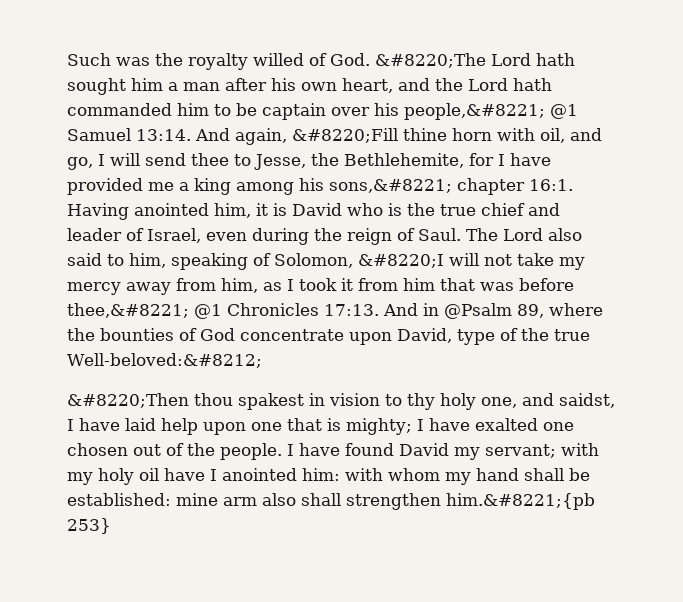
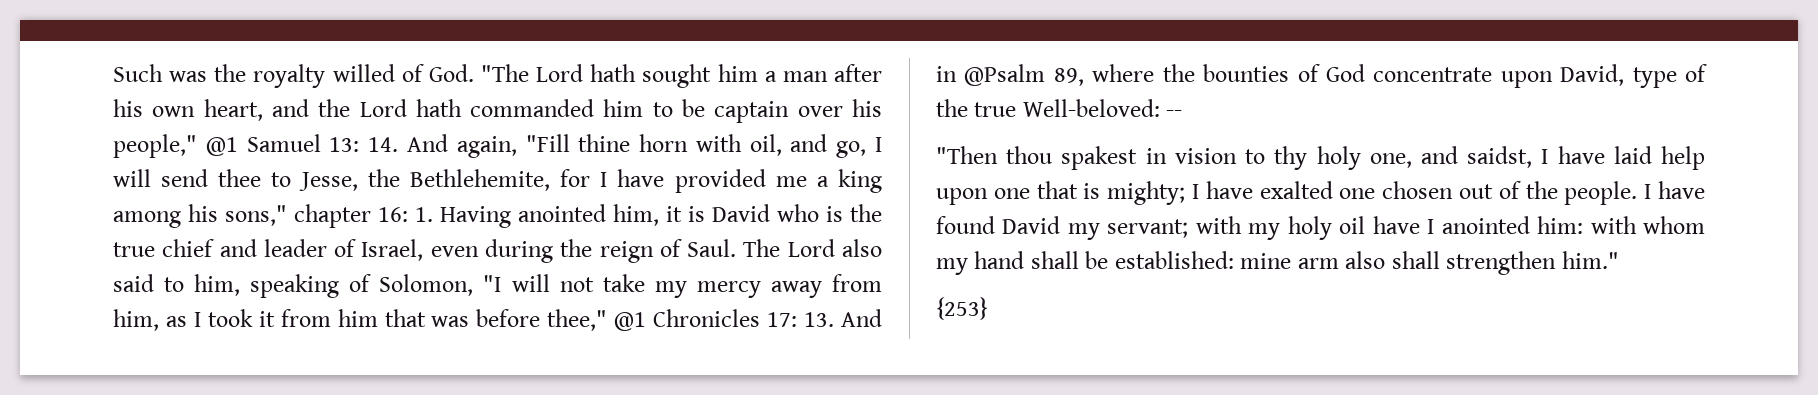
[375,53,486,68] &#8220;The -> [481,64,529,82] "The
[404,103,545,120] people,&#8221; -> [113,134,197,158] people,"
[136,129,191,141] 13:14. -> [329,137,399,152] 13: 14.
[292,128,398,143] &#8220;Fill -> [525,134,570,152] "Fill
[329,178,573,195] sons,&#8221; chapter 16:1. -> [225,204,433,228] sons," chapter 16: 1.
[358,254,444,268] &#8220;I -> [483,275,502,292] "I
[67,303,189,318] thee,&#8221; -> [547,309,608,331] thee,"
[324,304,379,316] 17:13. -> [767,312,835,327] 17: 13.
[67,353,262,368] [67,393,189,408] Well-beloved:&#8212; // &#8220;Then -> [1022,99,1183,117] [936,146,998,164] Well-beloved: -- // "Then
[446,493,595,510] [67,518,111,534] him.&#8221;{pb 253} -> [1561,251,1619,269] [936,297,988,320] him." // {253}

